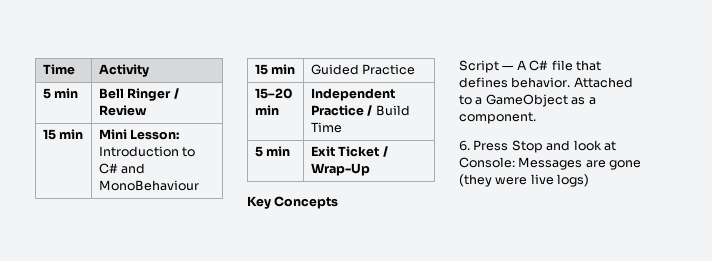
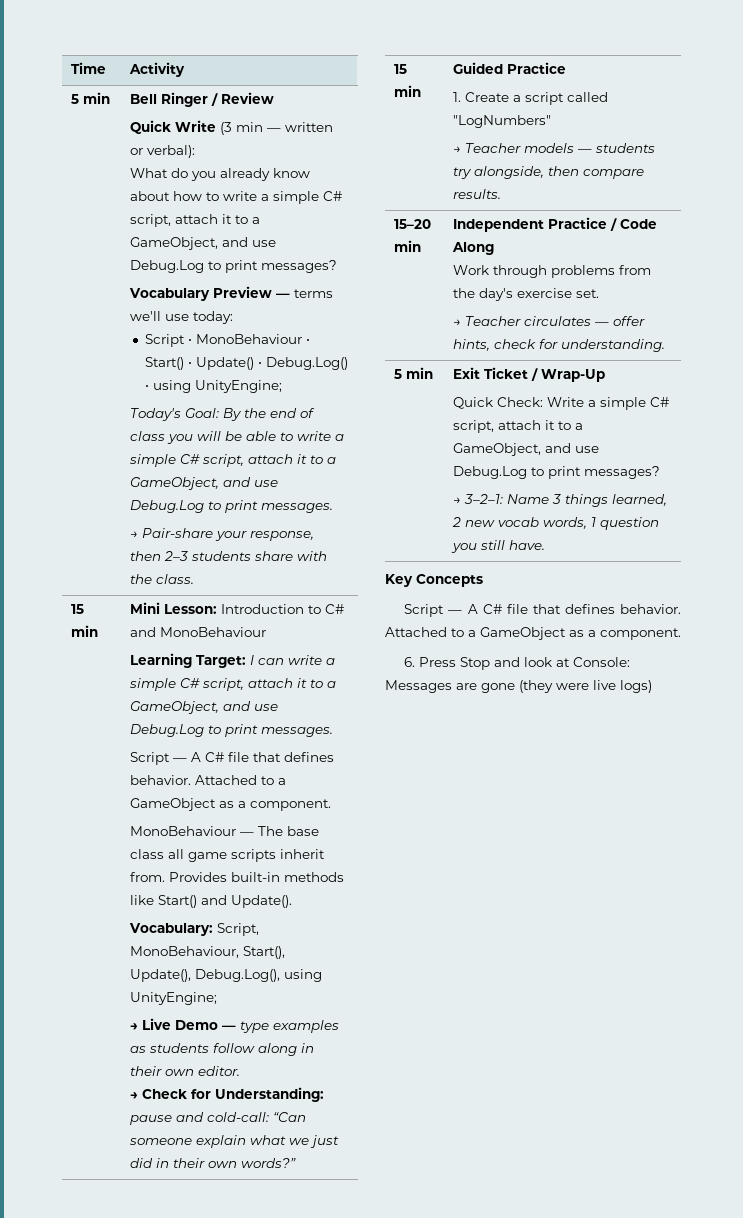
(148, 110) none -> [130,120,334,135] [130,145,196,158] [130,168,311,181] [130,191,343,204] [130,214,261,227] [130,237,277,250] [130,260,338,273] [129,286,334,301] [130,311,234,324] [145,334,311,347] [145,357,349,370] [145,380,283,393] [130,408,316,421] [130,431,345,444] [129,454,337,467] [130,477,279,490] [130,500,334,513] [130,528,315,541] [130,551,328,561] [130,574,195,584] // Quick Write (3 min — written or verbal): // What do you already know about how to write a simple C# script, attach it to a GameObject, and use Debug.Log to print messages? // Vocabulary Preview — terms we'll use today: // Script • MonoBehaviour • Start() • Update() • Debug.Log() • using UnityEngine; // Today's Goal: By the end of class you will be able to write a simple C# script, attach it to a GameObject, and use Debug.Log to print messages. // → Pair-share your response, then 2–3 students share with the class.
[255,64,296,75] [311,64,416,75] // 15 min | Guided Practice -> [130,653,336,668] [129,678,337,691] [130,701,279,714] [130,724,334,737] [130,752,335,765] [130,775,287,785] [130,798,332,811] [130,826,320,836] [130,849,326,862] [130,872,345,882] [130,895,293,908] [129,923,260,936] [130,946,286,959] [130,969,323,982] [130,992,218,1005] [130,1018,340,1033] [130,1043,315,1056] [130,1066,241,1076] [130,1087,325,1102] [130,1112,307,1125] [129,1135,340,1148] [130,1158,297,1168] [394,64,408,74] [394,85,422,97] [453,62,567,74] [453,92,609,105] [453,115,552,128] [453,143,656,153] [453,166,645,179] [453,189,502,199] // Learning Target: I can write a simple C# script, attach it to a GameObject, and use Debug.Log to print messages. // Script — A C# file that defines behavior. Attached to a GameObject as a component. // MonoBehaviour — The base class all game scripts inherit from. Provides built-in methods like Start() and Update(). // Vocabulary: Script, MonoBehaviour, Start(), Update(), Debug.Log(), using UnityEngine; // → Live Demo — type examples as students follow along in their own editor. // → Check for Understanding: pause and cold-call: “Can someone explain what we just did in their own words?” // 15 min | Guided Practice // 1. Create a script called "LogNumbers" // → Teacher models — students try alongside, then compare results.
[375,105,410,116] [311,122,343,133] Build Time -> [620,219,658,229] [452,242,495,255] [453,265,652,278] [453,288,600,301] [453,316,646,326] [453,339,666,352] Code Along // Work through problems from the day's exercise set. // → Teacher circulates — offer hints, check for understanding.
(371, 169) none -> [453,397,670,410] [453,420,584,433] [453,443,600,456] [453,466,661,479] [453,494,668,507] [452,517,660,530] [451,540,546,553] // Quick Check: Write a simple C# script, attach it to a GameObject, and use Debug.Log to print messages? // → 3–2–1: Name 3 things learned, 2 new vocab words, 1 question you still have.

